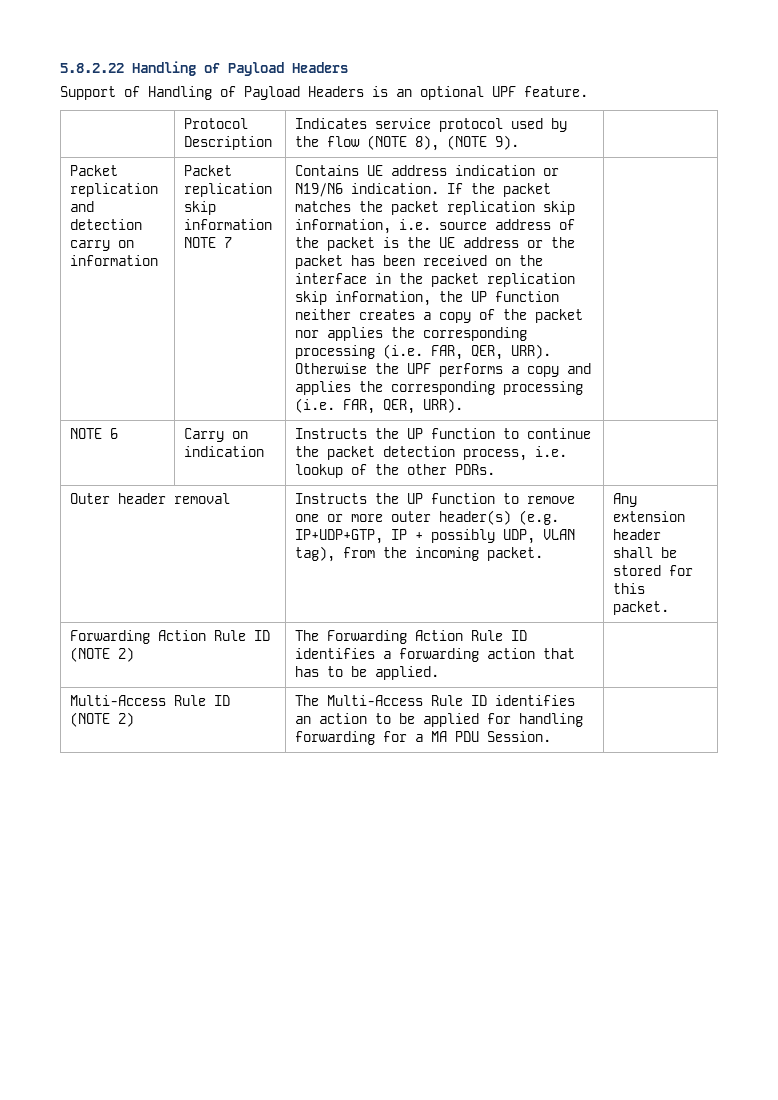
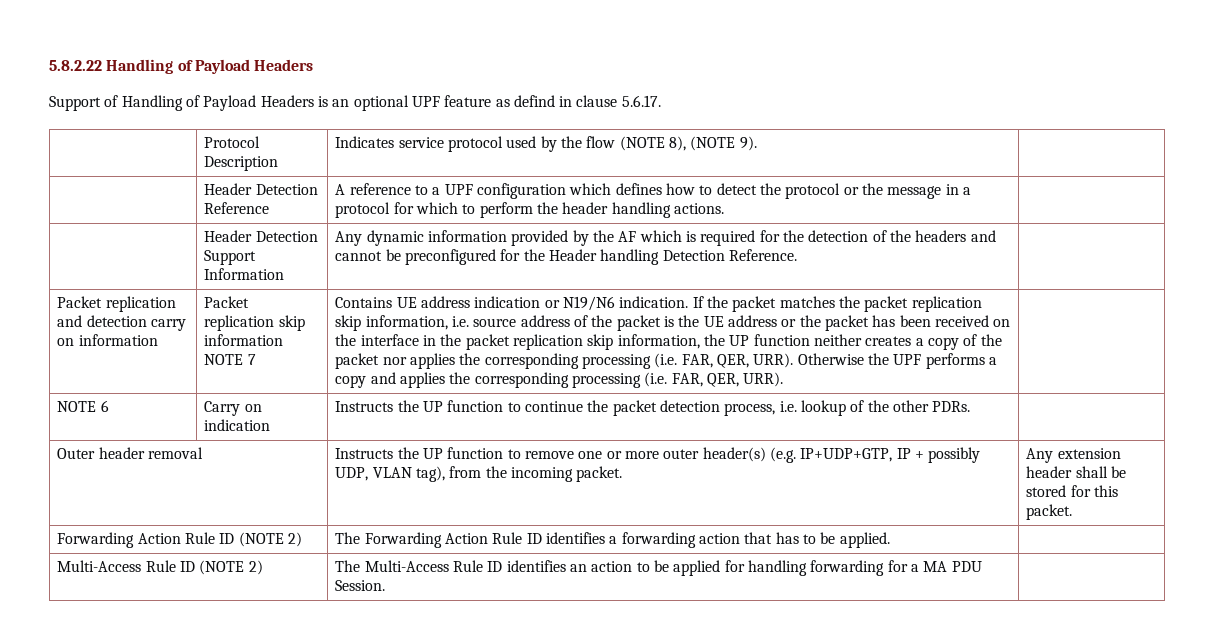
[524,86,588,97] feature. -> [444,95,661,107] feature as defind in clause 5.6.17.
(519, 142) none -> [204,183,318,195] [204,202,270,214] [335,183,971,199] [335,202,724,218] [204,230,318,242] [204,250,257,265] [204,268,285,280] [335,230,996,246] [335,249,797,265] // | Header Detection Reference | A reference to a UPF configuration which defines how to detect the protocol or the message in a protocol for which to perform the header handling actions. | // | Header Detection Support Information | Any dynamic information provided by the AF which is required for the detection of the headers and cannot be preconfigured for the Header handling Detection Reference. |

